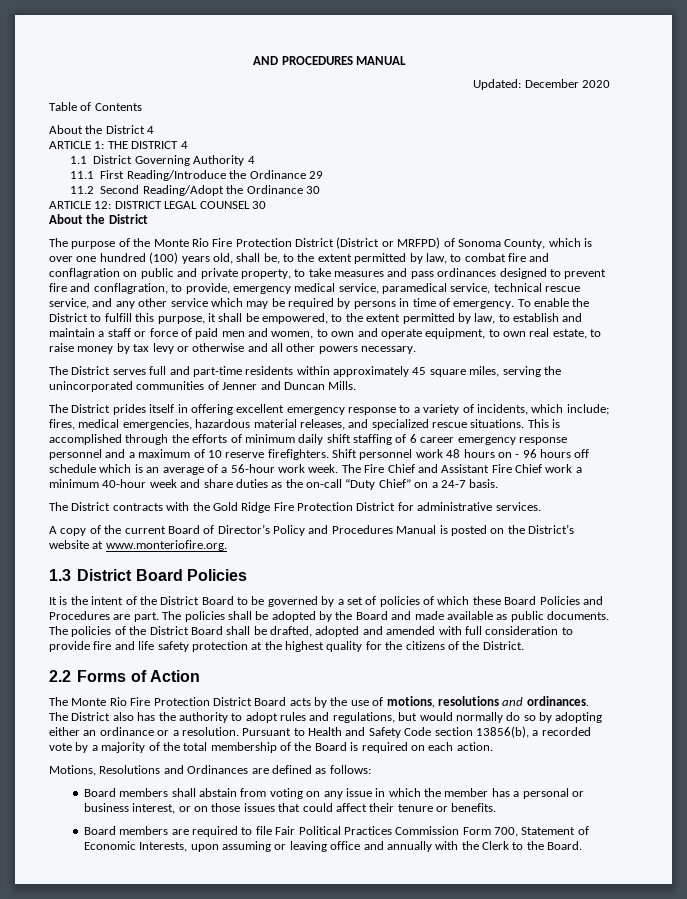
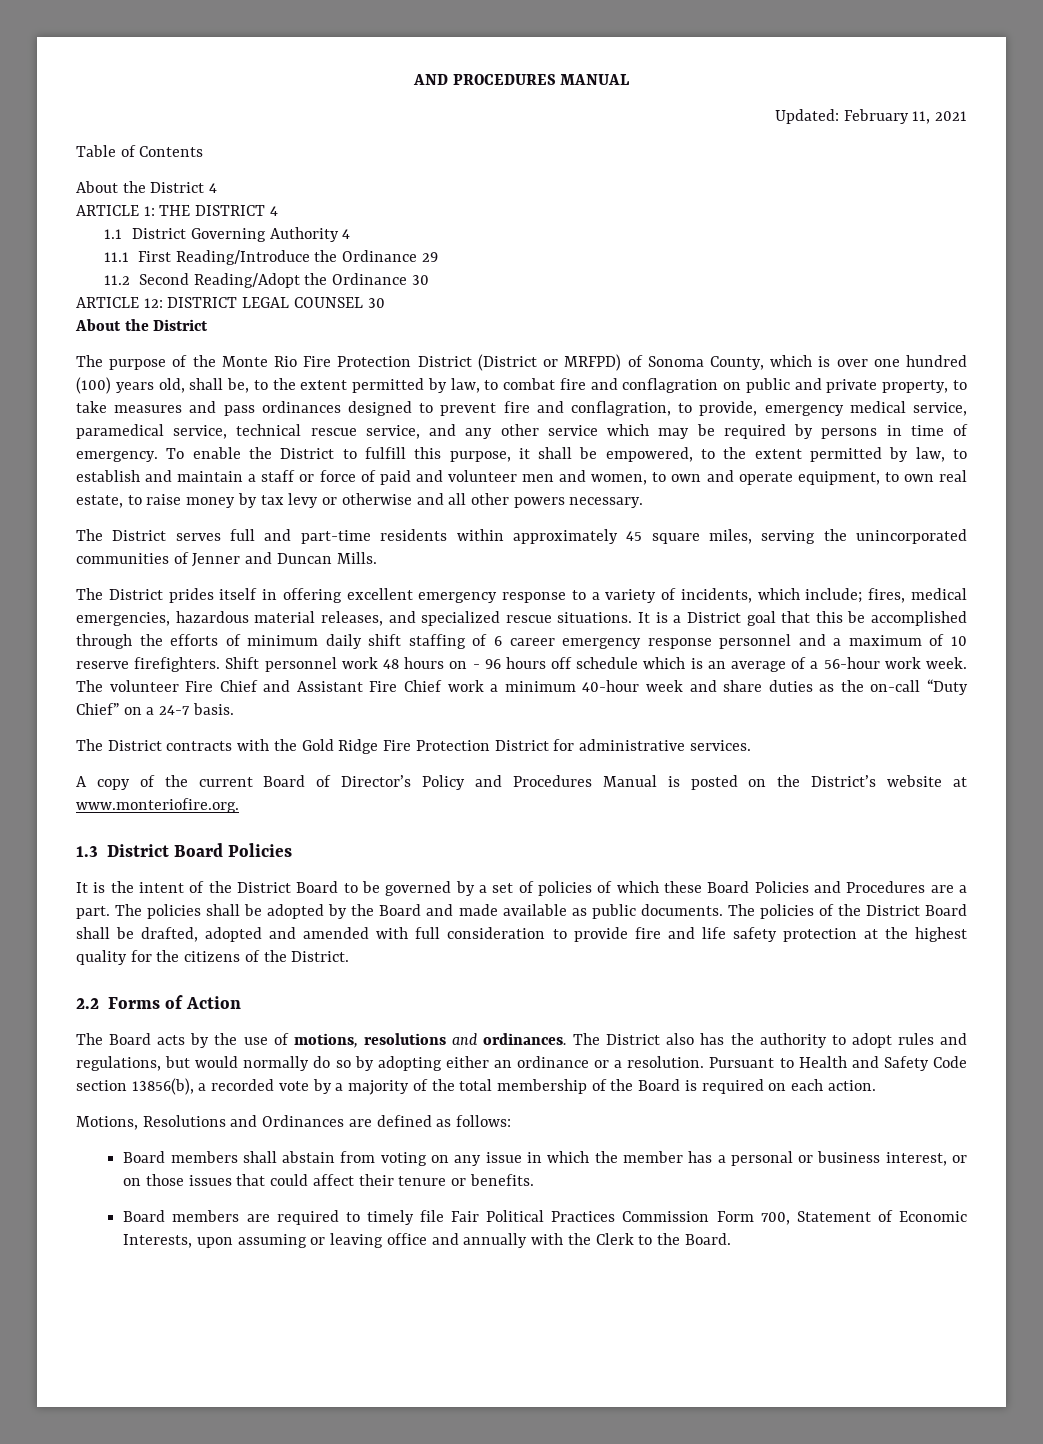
[524,79,610,88] December 2020 -> [843,109,968,124] February 11, 2021
(219, 333) none -> [415,470,517,482] and volunteer
[527,419,561,428] This is -> [638,611,866,626] It is a District goal that this be
(361, 468) none -> [109,680,179,692] volunteer
(131, 617) none -> [959,885,968,893] a
[71,697,252,706] Monte Rio Fire Protection District -> (103, 1039) none
(253, 831) none -> [366,1210,414,1225] timely

